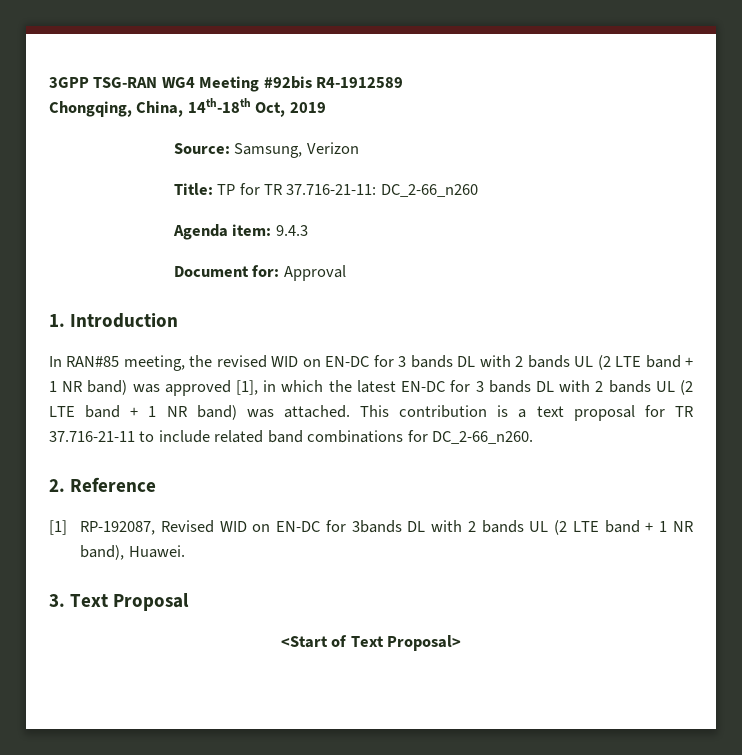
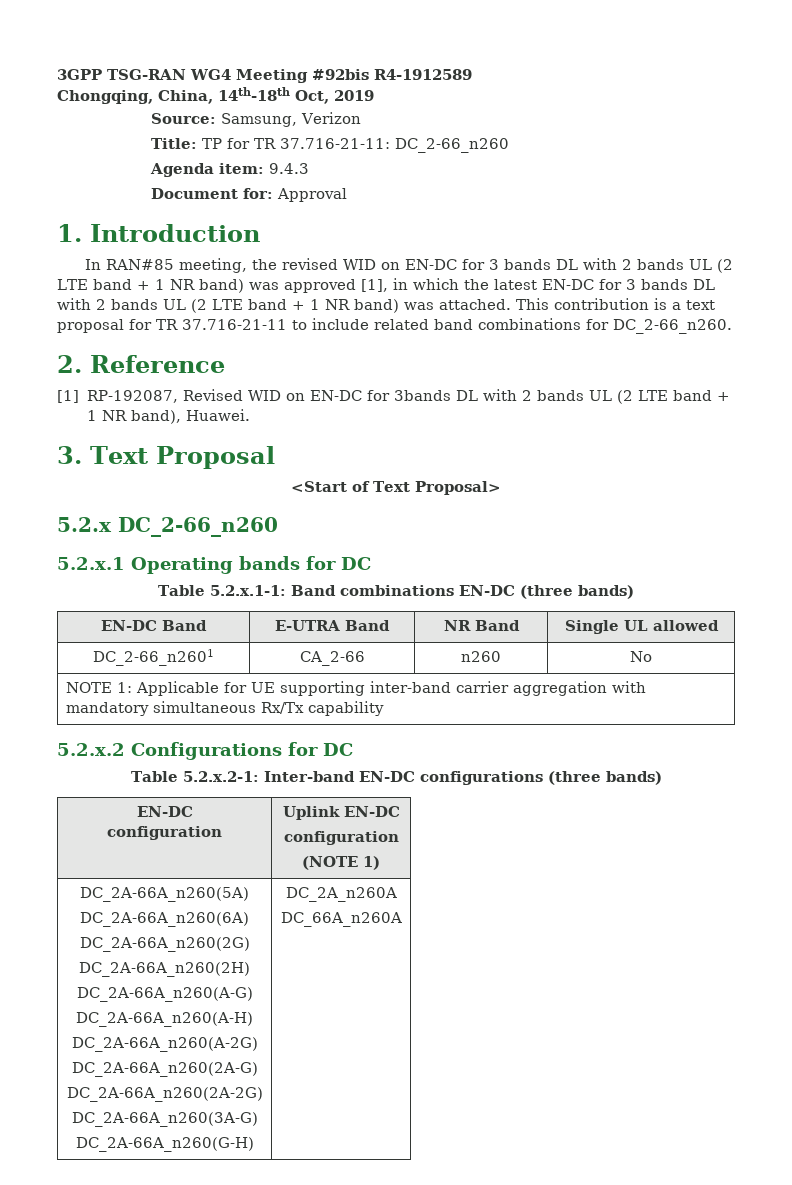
(462, 643) none -> [57,517,278,537] [57,556,371,574] [158,585,634,599] [101,620,207,631] [275,620,390,631] [443,620,520,631] [564,620,719,634] [93,649,214,666] [299,651,365,666] [461,651,501,662] [630,651,652,662] [65,681,646,696] [65,701,384,716] [57,742,353,760] [130,771,662,785] [136,806,193,817] [107,826,222,840] [282,806,400,820] [283,831,399,845] [302,856,380,870] [80,887,249,902] [80,912,249,927] [79,937,250,952] [79,962,250,977] [76,987,253,1002] [76,1012,253,1027] [71,1037,258,1052] [71,1062,258,1077] [66,1087,263,1102] [71,1112,258,1127] [75,1137,254,1152] [285,887,397,902] [280,912,402,927] // 5.2.x DC_2-66_n260 // 5.2.x.1 Operating bands for DC // Table 5.2.x.1-1: Band combinations EN-DC (three bands) // EN-DC Band | E-UTRA Band | NR Band | Single UL allowed // DC_2-66_n2601 | CA_2-66 | n260 | No // NOTE 1: Applicable for UE supporting inter-band carrier aggregation with mandatory simultaneous Rx/Tx capability // 5.2.x.2 Configurations for DC // Table 5.2.x.2-1: Inter-band EN-DC configurations (three bands) // EN-DC // configuration | Uplink EN-DC // configuration // (NOTE 1) // DC_2A-66A_n260(5A) // DC_2A-66A_n260(6A) // DC_2A-66A_n260(2G) // DC_2A-66A_n260(2H) // DC_2A-66A_n260(A-G) // DC_2A-66A_n260(A-H) // DC_2A-66A_n260(A-2G) // DC_2A-66A_n260(2A-G) // DC_2A-66A_n260(2A-2G) // DC_2A-66A_n260(3A-G) // DC_2A-66A_n260(G-H) | DC_2A_n260A // DC_66A_n260A

